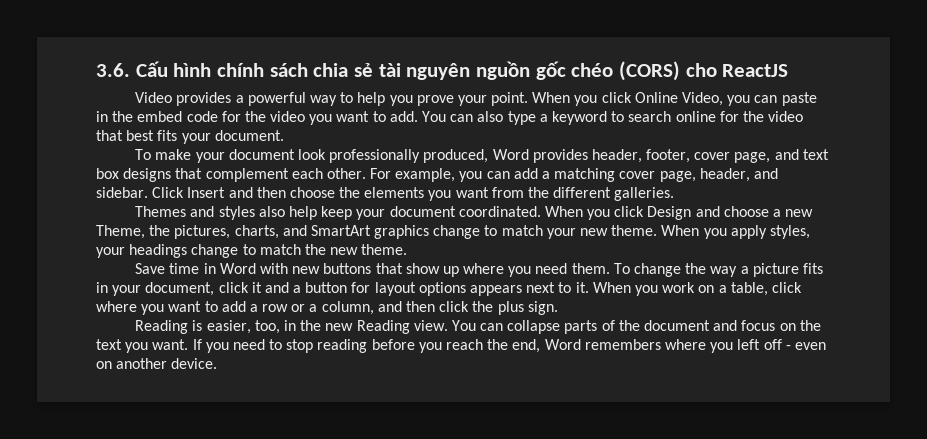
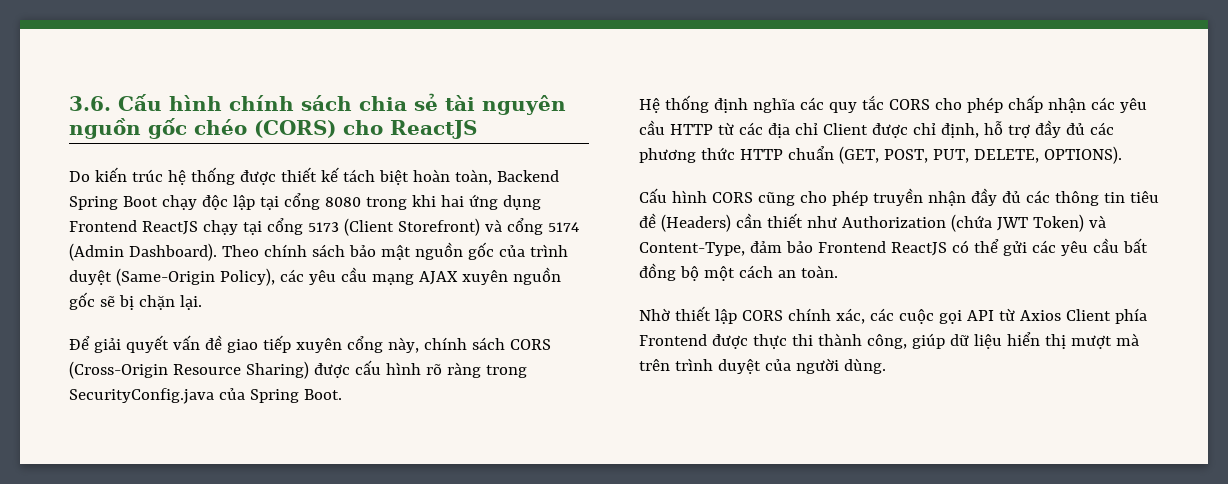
[135,92,817,106] [96,111,804,125] [96,130,284,144] [135,149,829,163] [96,168,778,182] [96,187,675,201] [135,206,814,220] [96,225,810,239] [96,244,408,258] [135,263,823,277] [96,282,802,296] [96,301,558,315] [135,320,821,334] [96,339,826,353] [96,358,218,369] Video provides a powerful way to help you prove your point. When you click Online Video, you can paste in the embed code for the video you want to add. You can also type a keyword to search online for the video that best fits your document. // To make your document look professionally produced, Word provides header, footer, cover page, and text box designs that complement each other. For example, you can add a matching cover page, header, and sidebar. Click Insert and then choose the elements you want from the different galleries. // Themes and styles also help keep your document coordinated. When you click Design and choose a new Theme, the pictures, charts, and SmartArt graphics change to match your new theme. When you apply styles, your headings change to match the new theme. // Save time in Word with new buttons that show up where you need them. To change the way a picture fits in your document, click it and a button for layout options appears next to it. When you work on a table, click where you want to add a row or a column, and then click the plus sign. // Reading is easier, too, in the new Reading view. You can collapse parts of the document and focus on the text you want. If you need to stop reading before you reach the end, Word remembers where you left off - even on another device. -> [69,167,559,185] [69,193,541,210] [69,218,579,236] [69,242,568,261] [69,267,561,286] [69,292,202,310] [69,335,551,353] [69,360,527,379] [69,388,342,404] [639,95,1147,113] [639,120,1114,138] [639,146,1122,164] [639,188,1159,206] [639,213,1106,232] [639,238,1148,256] [639,263,838,281] [639,306,1147,324] [639,332,1139,349] [639,358,886,374] Do kiến trúc hệ thống được thiết kế tách biệt hoàn toàn, Backend Spring Boot chạy độc lập tại cổng 8080 trong khi hai ứng dụng Frontend ReactJS chạy tại cổng 5173 (Client Storefront) và cổng 5174 (Admin Dashboard). Theo chính sách bảo mật nguồn gốc của trình duyệt (Same-Origin Policy), các yêu cầu mạng AJAX xuyên nguồn gốc sẽ bị chặn lại. // Để giải quyết vấn đề giao tiếp xuyên cổng này, chính sách CORS (Cross-Origin Resource Sharing) được cấu hình rõ ràng trong SecurityConfig.java của Spring Boot. // Hệ thống định nghĩa các quy tắc CORS cho phép chấp nhận các yêu cầu HTTP từ các địa chỉ Client được chỉ định, hỗ trợ đầy đủ các phương thức HTTP chuẩn (GET, POST, PUT, DELETE, OPTIONS). // Cấu hình CORS cũng cho phép truyền nhận đầy đủ các thông tin tiêu đề (Headers) cần thiết như Authorization (chứa JWT Token) và Content-Type, đảm bảo Frontend ReactJS có thể gửi các yêu cầu bất đồng bộ một cách an toàn. // Nhờ thiết lập CORS chính xác, các cuộc gọi API từ Axios Client phía Frontend được thực thi thành công, giúp dữ liệu hiển thị mượt mà trên trình duyệt của người dùng.

